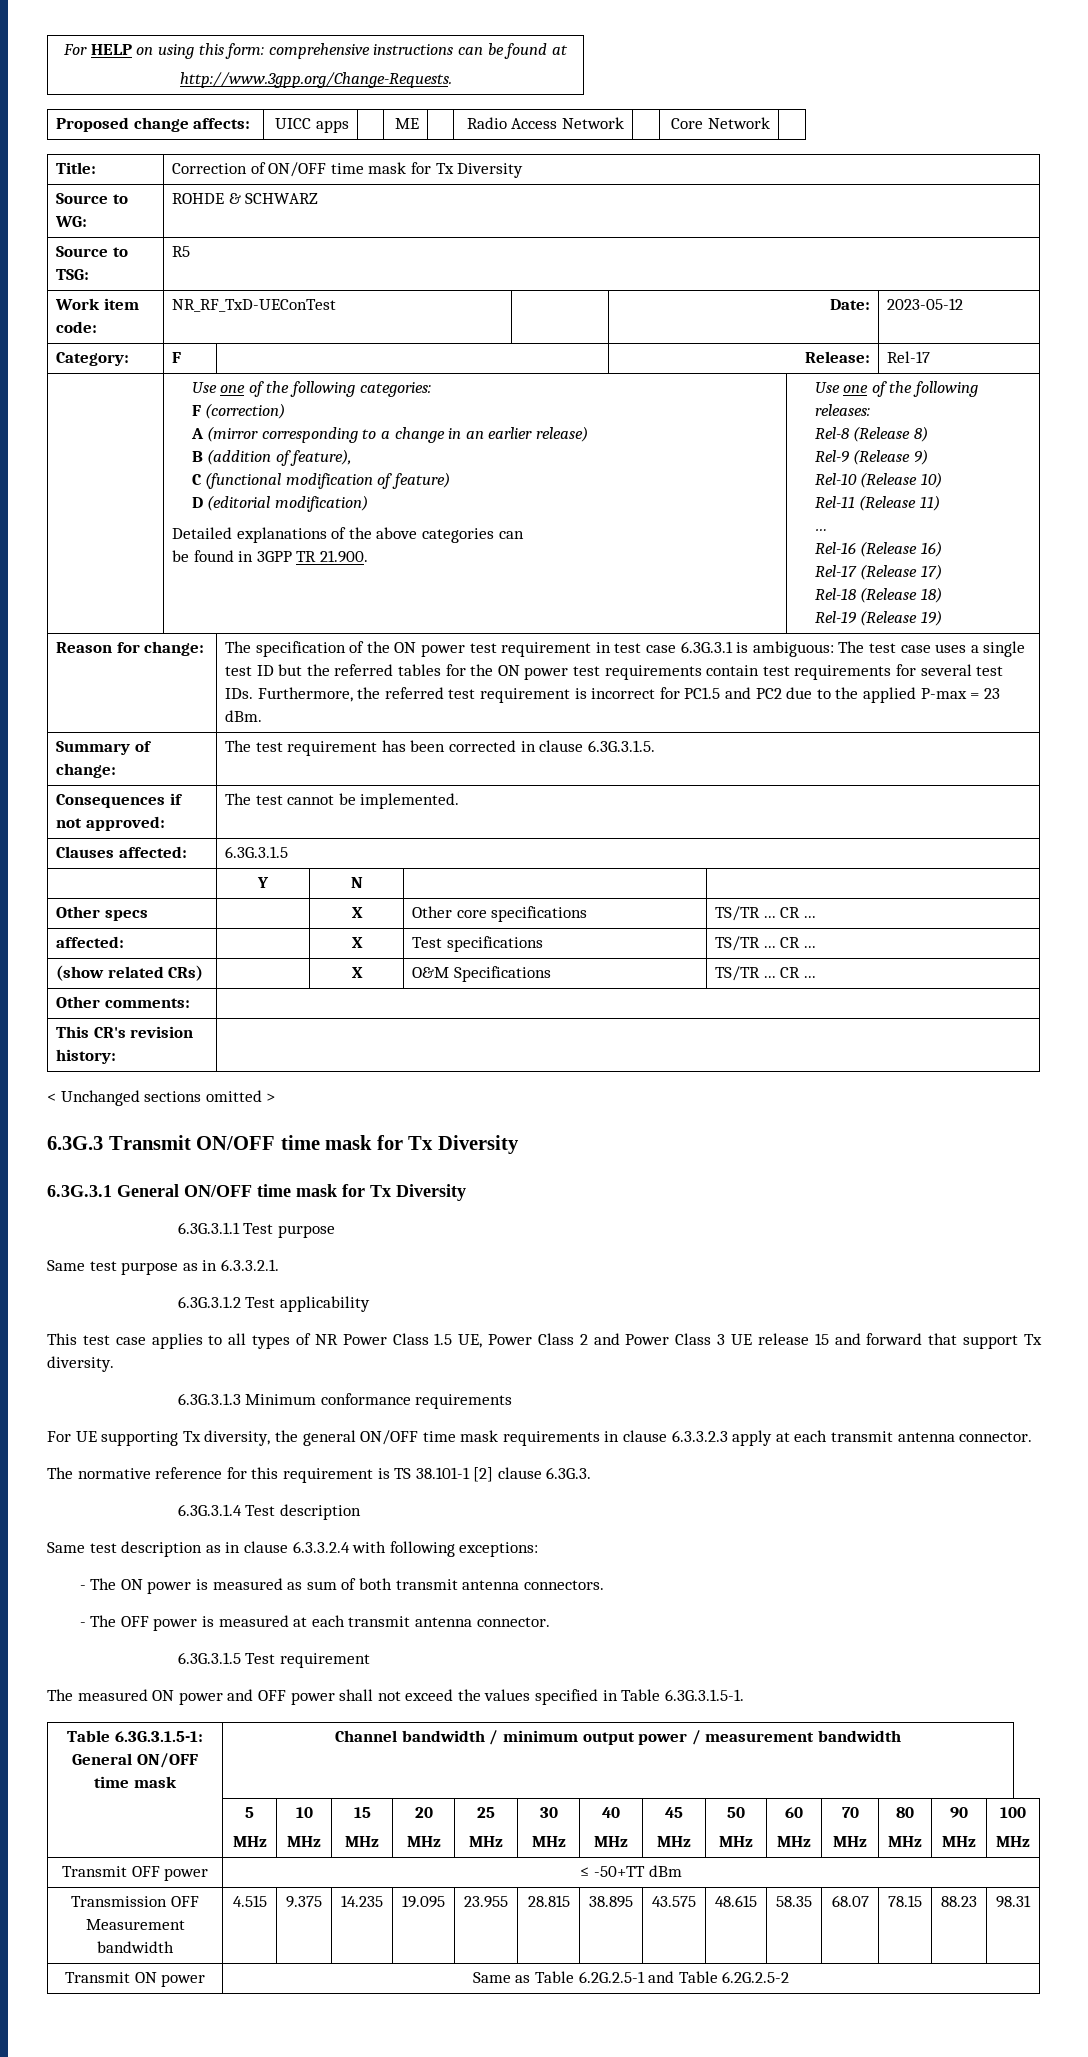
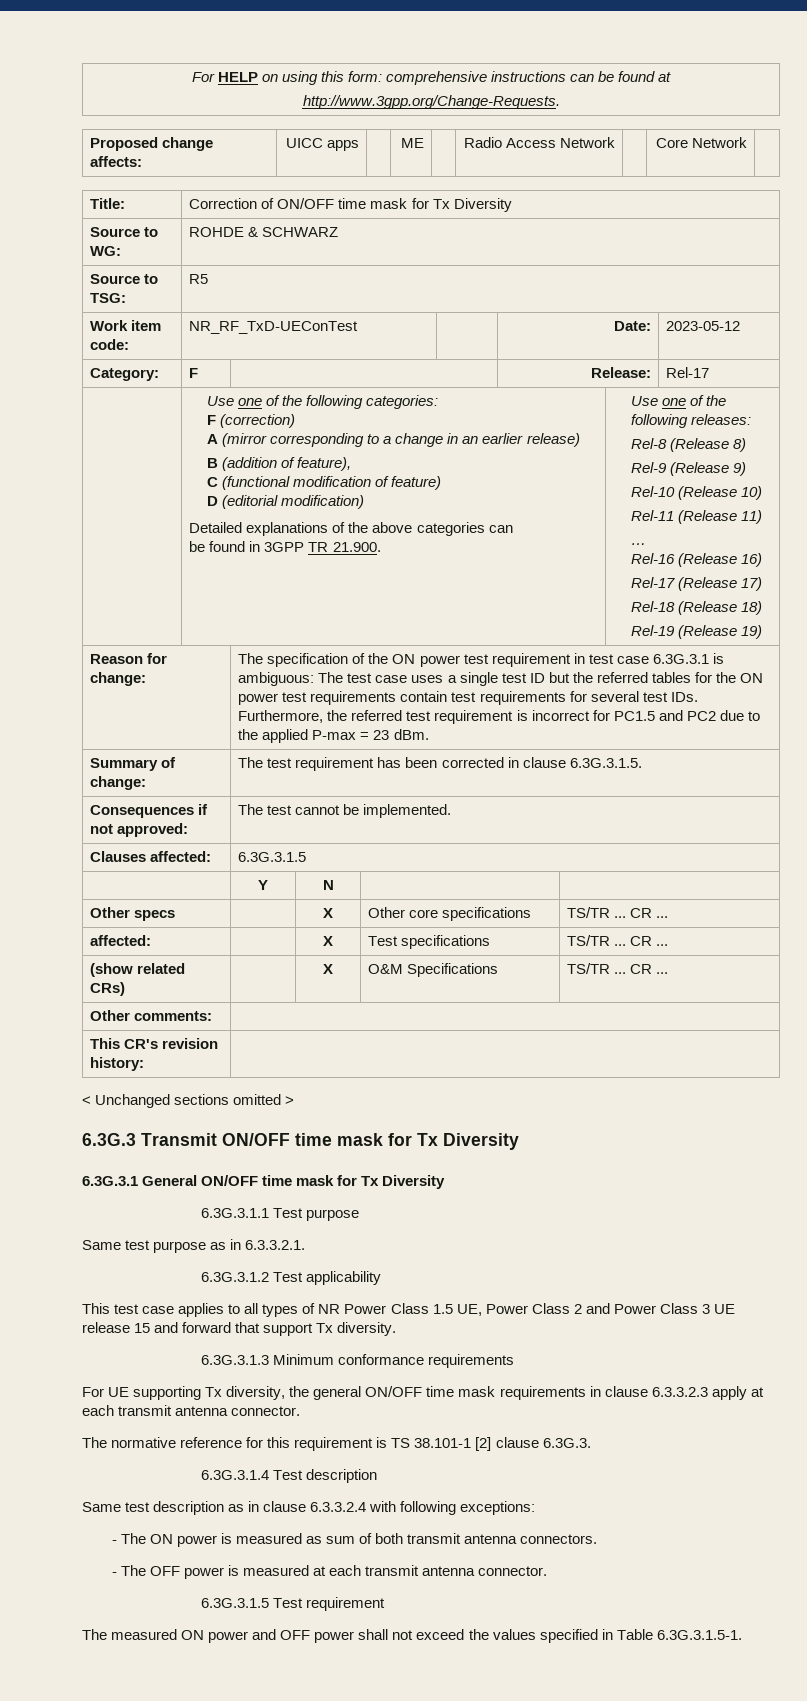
[67,1730,203,1742] [72,1753,198,1768] [94,1776,177,1788] [335,1730,901,1745] [245,1807,254,1818] [232,1836,267,1847] [295,1807,313,1818] [287,1836,321,1847] [353,1807,371,1818] [345,1836,379,1847] [414,1807,433,1818] [406,1836,441,1847] [477,1807,495,1818] [469,1836,503,1847] [539,1807,558,1818] [531,1836,566,1847] [602,1807,620,1818] [594,1836,628,1847] [665,1807,683,1818] [657,1836,691,1847] [727,1807,745,1818] [719,1836,753,1847] [785,1807,803,1818] [777,1836,811,1847] [841,1807,859,1818] [833,1836,867,1847] [896,1807,914,1818] [888,1836,922,1847] [950,1807,968,1818] [942,1836,976,1847] [1000,1807,1026,1818] [996,1836,1030,1847] [61,1866,209,1881] [580,1865,682,1877] [71,1896,199,1907] [85,1919,185,1930] [97,1941,174,1953] [232,1895,267,1907] [286,1896,322,1908] [341,1895,383,1907] [402,1895,445,1908] [464,1896,508,1908] [527,1895,570,1907] [589,1896,633,1908] [652,1896,696,1907] [715,1895,757,1907] [776,1896,812,1907] [831,1895,869,1907] [888,1895,922,1907] [941,1896,977,1907] [996,1895,1031,1908] [64,1972,206,1987] [472,1971,790,1983] // Table 6.3G.3.1.5-1: General ON/OFF time mask | Channel bandwidth / minimum output power / measurement bandwidth // | 5 // MHz | 10 // MHz | 15 // MHz | 20 // MHz | 25 // MHz | 30 // MHz | 40 // MHz | 45 // MHz | 50 // MHz | 60 // MHz | 70 // MHz | 80 // MHz | 90 // MHz | 100 // MHz // Transmit OFF power | ≤ -50+TT dBm // Transmission OFF Measurement bandwidth | 4.515 | 9.375 | 14.235 | 19.095 | 23.955 | 28.815 | 38.895 | 43.575 | 48.615 | 58.35 | 68.07 | 78.15 | 88.23 | 98.31 // Transmit ON power | Same as Table 6.2G.2.5-1 and Table 6.2G.2.5-2 -> (742, 1635) none

